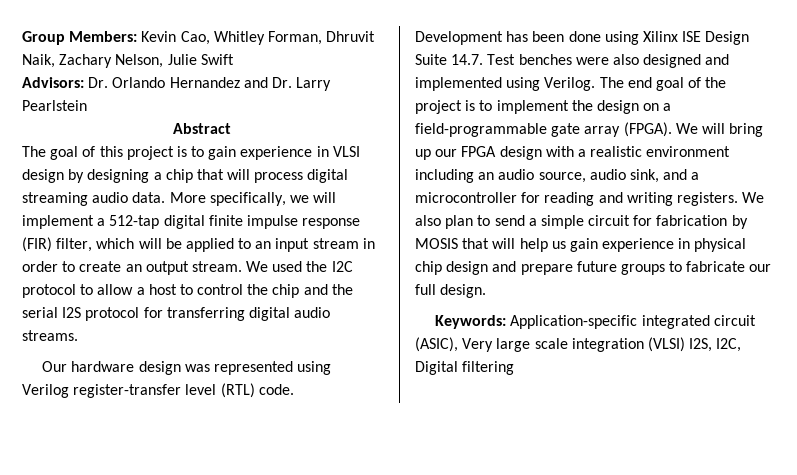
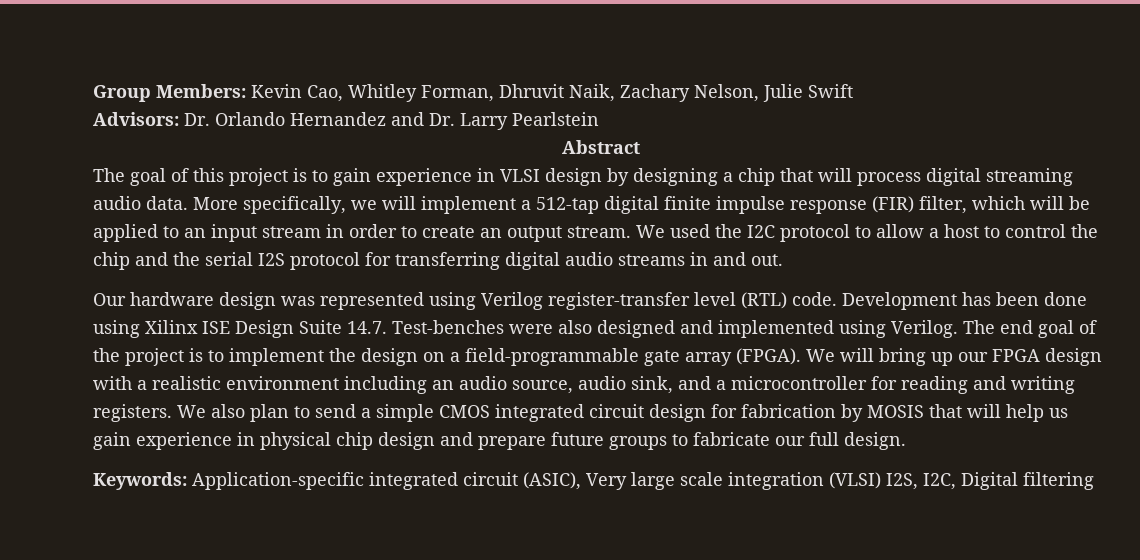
[22,330,78,341] streams. -> [618,252,783,266] streams in and out.
[487,54,572,65] Test benches -> [392,320,504,334] Test-benches
[588,215,631,226] circuit -> [439,404,706,422] CMOS integrated circuit design

